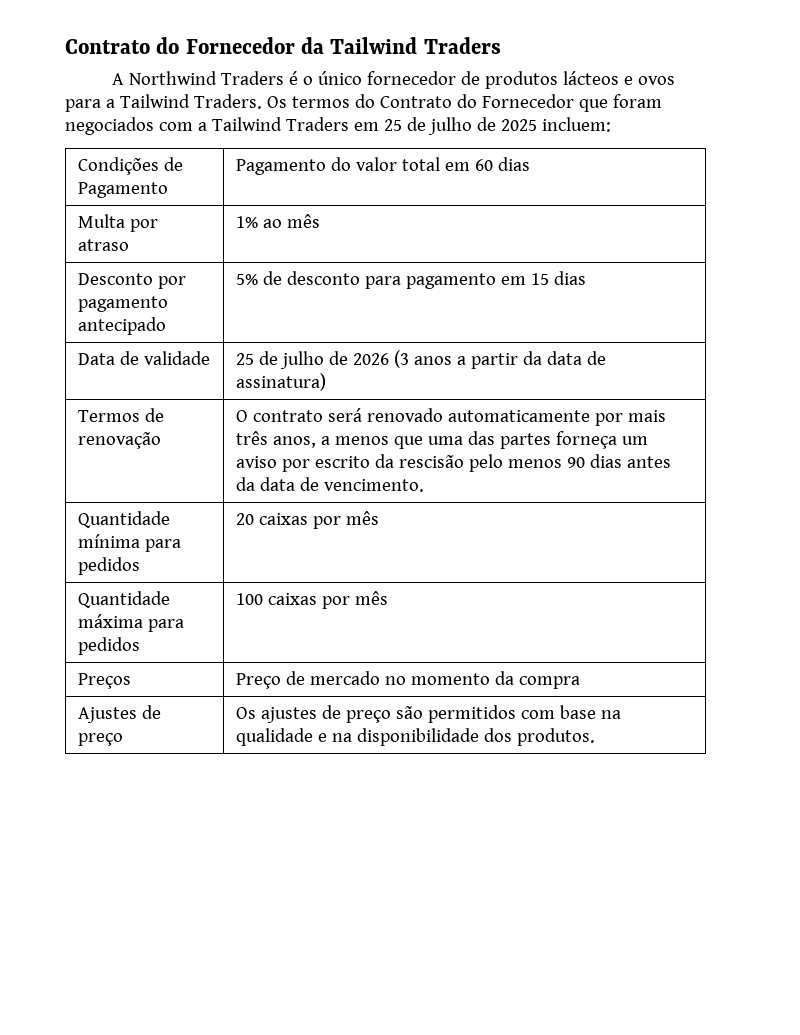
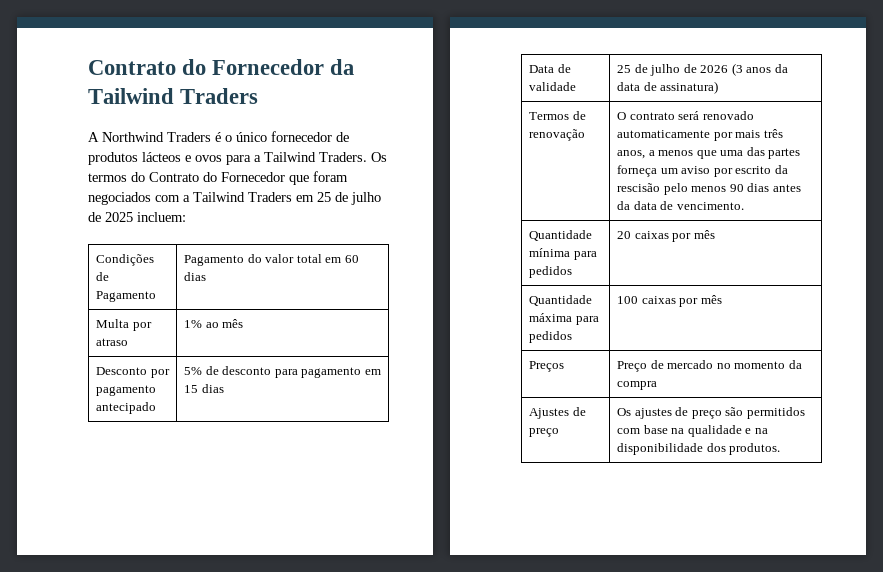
[456,353,518,369] a partir -> (772, 70) none

